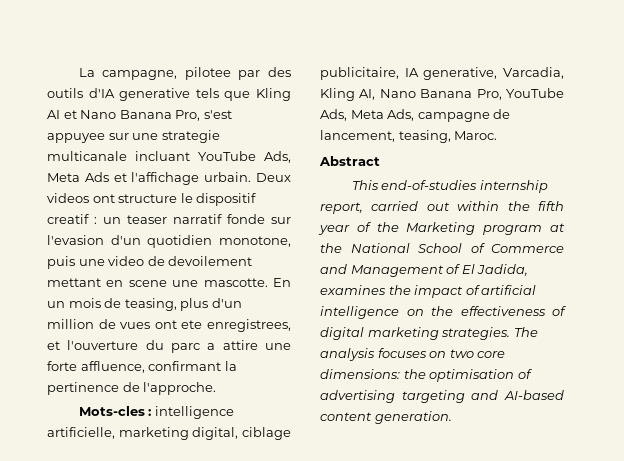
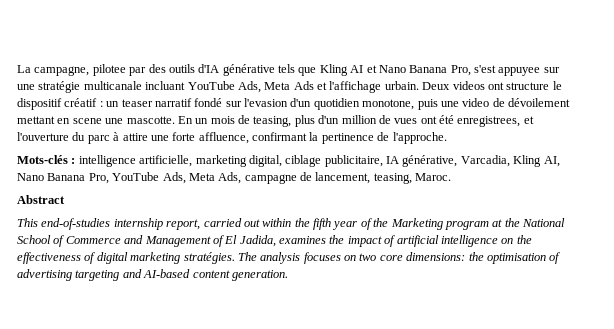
[119,88,191,101] generative -> [222,64,275,76] générative
[161,130,220,143] strategie -> [38,81,81,93] stratégie
[47,214,89,224] creatif -> [64,98,98,107] créatif
[227,214,265,224] fonde -> [194,98,223,107] fondé
[168,256,253,266] devoilement -> [508,98,570,107] dévoilement
[181,320,203,329] ete -> [439,115,454,124] été
[207,343,216,350] a -> [113,132,120,141] à
[78,406,145,416] Mots-cles -> [17,155,68,164] Mots-clés
[423,67,498,80] generative, -> [402,155,458,167] générative,
[441,327,511,340] strategies. -> [183,252,235,264] stratégies.

